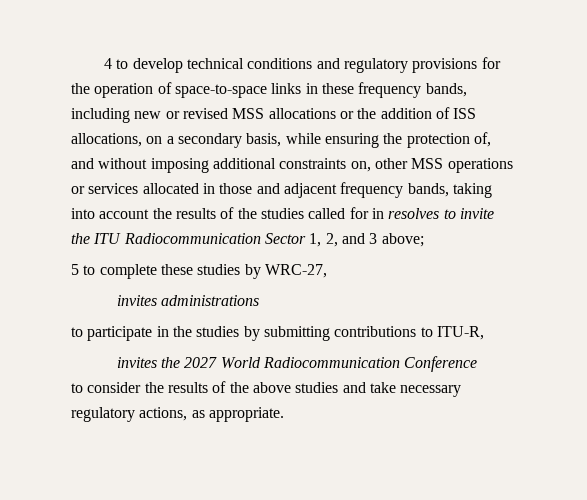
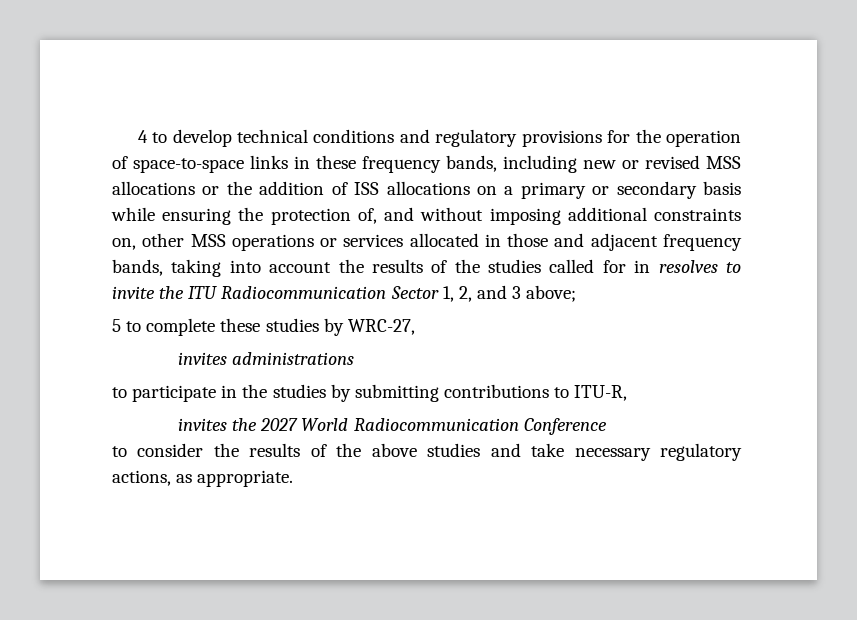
[71,133,142,147] allocations, -> [386,181,470,195] allocations
[177,133,282,148] secondary basis, -> [520,181,742,199] primary or secondary basis

